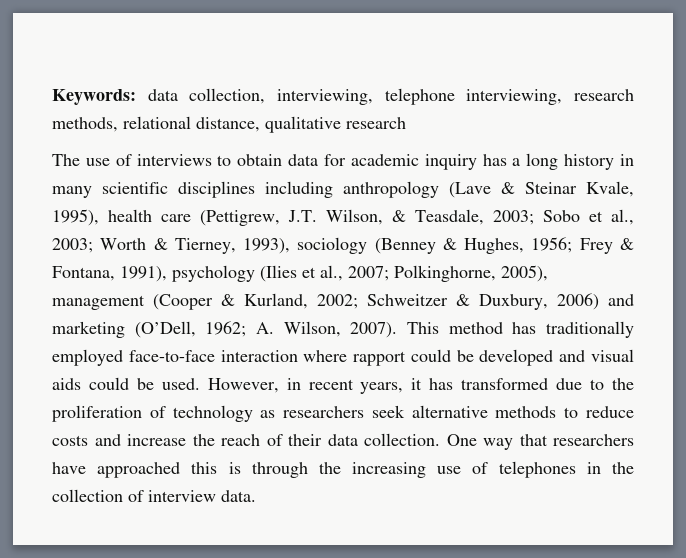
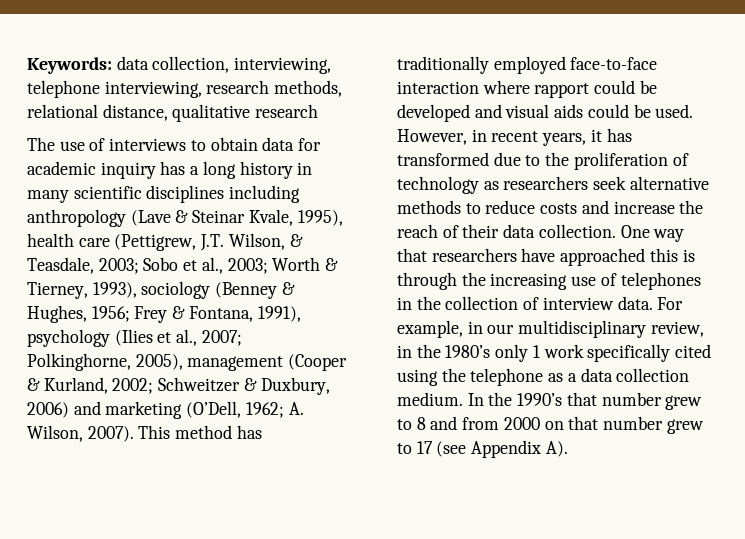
(256, 496) none -> [657,297,684,310] [397,320,704,338] [397,344,712,362] [397,368,690,386] [397,392,703,410] [397,416,704,434] [397,440,568,458] For example, in our multidisciplinary review, in the 1980’s only 1 work specifically cited using the telephone as a data collection medium. In the 1990’s that number grew to 8 and from 2000 on that number grew to 17 (see Appendix A).

